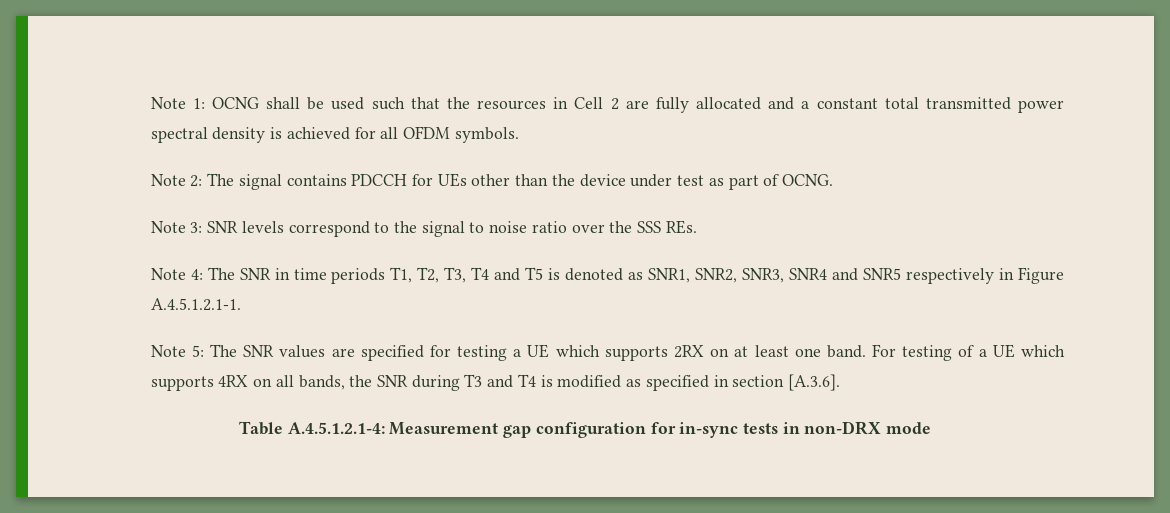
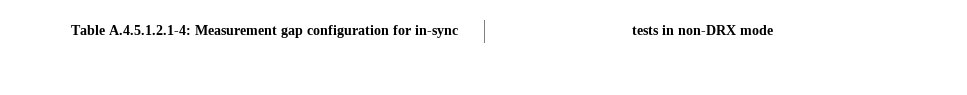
[150,97,1064,113] [150,126,519,143] [150,173,833,190] [150,220,697,237] [150,267,1064,284] [150,298,241,311] [150,344,1066,361] [150,374,840,391] Note 1: OCNG shall be used such that the resources in Cell 2 are fully allocated and a constant total transmitted power spectral density is achieved for all OFDM symbols. // Note 2: The signal contains PDCCH for UEs other than the device under test as part of OCNG. // Note 3: SNR levels correspond to the signal to noise ratio over the SSS REs. // Note 4: The SNR in time periods T1, T2, T3, T4 and T5 is denoted as SNR1, SNR2, SNR3, SNR4 and SNR5 respectively in Figure A.4.5.1.2.1-1. // Note 5: The SNR values are specified for testing a UE which supports 2RX on at least one band. For testing of a UE which supports 4RX on all bands, the SNR during T3 and T4 is modified as specified in section [A.3.6]. // -> (71, 30) none

